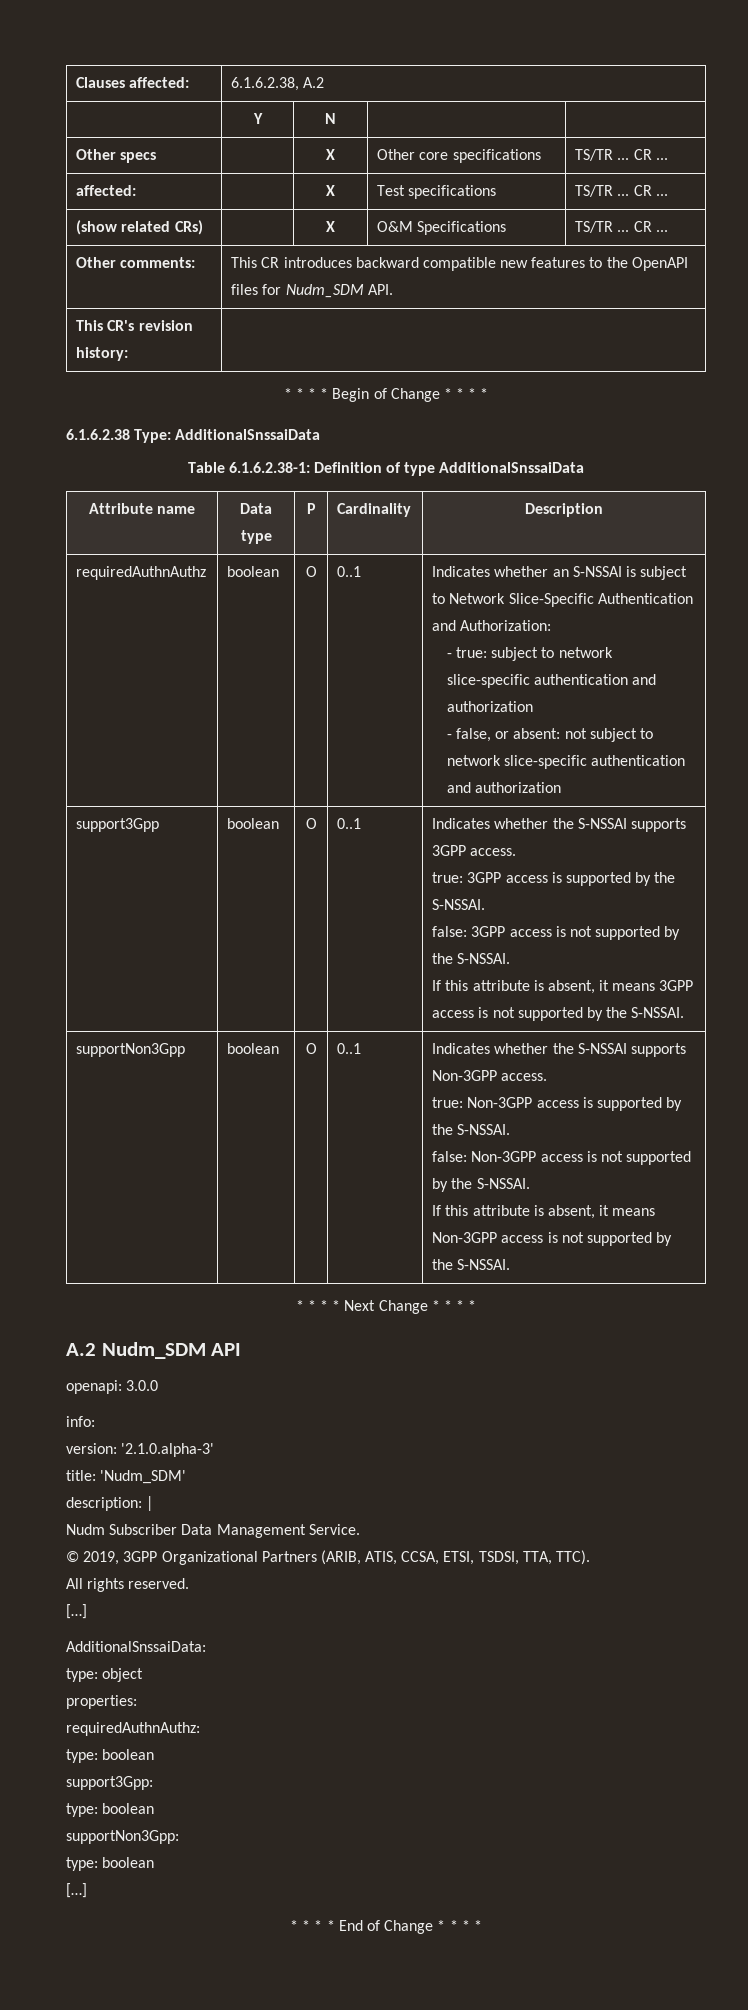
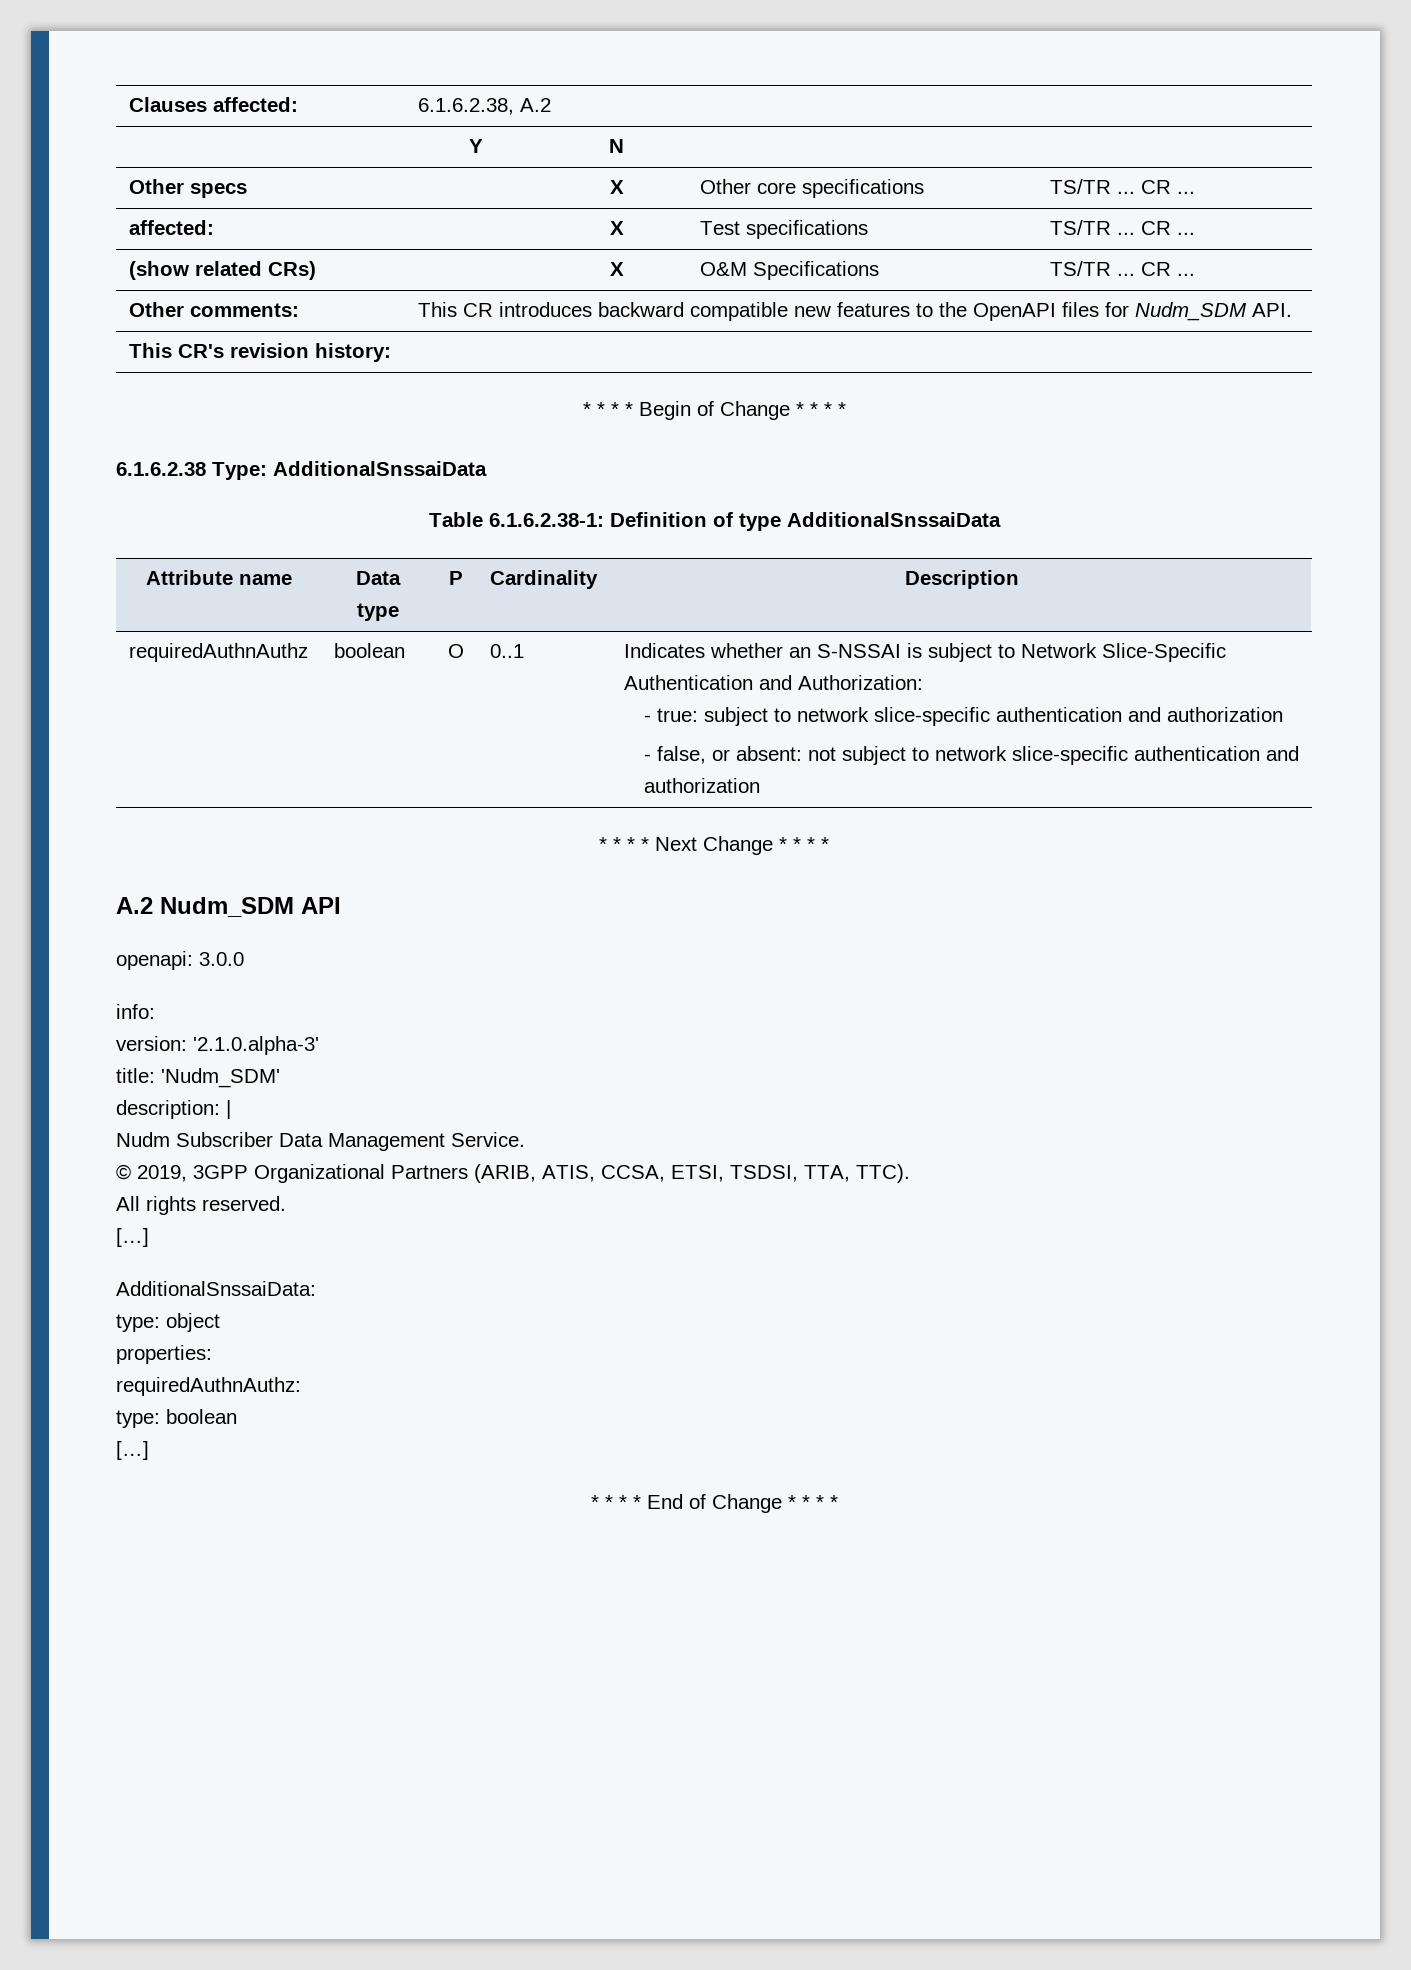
[76,818,160,832] [227,818,280,829] [305,818,317,829] [337,818,362,829] [432,818,686,832] [432,845,517,856] [432,872,676,886] [432,899,486,910] [432,926,681,940] [432,953,511,964] [432,980,694,994] [432,1007,685,1021] [76,1043,186,1057] [227,1043,280,1054] [305,1043,317,1054] [337,1043,362,1054] [432,1043,686,1057] [432,1070,548,1081] [432,1097,683,1111] [432,1124,511,1135] [432,1151,692,1165] [432,1178,530,1192] [432,1205,656,1219] [432,1232,673,1246] [432,1259,511,1270] // support3Gpp | boolean | O | 0..1 | Indicates whether the S-NSSAI supports 3GPP access. // true: 3GPP access is supported by the S-NSSAI. // false: 3GPP access is not supported by the S-NSSAI. // If this attribute is absent, it means 3GPP access is not supported by the S-NSSAI. // supportNon3Gpp | boolean | O | 0..1 | Indicates whether the S-NSSAI supports Non-3GPP access. // true: Non-3GPP access is supported by the S-NSSAI. // false: Non-3GPP access is not supported by the S-NSSAI. // If this attribute is absent, it means Non-3GPP access is not supported by the S-NSSAI. -> (760, 785) none
[66,1776,153,1790] [66,1803,155,1817] [66,1830,179,1844] [66,1857,155,1871] // support3Gpp: // type: boolean // supportNon3Gpp: // type: boolean -> (237, 1416) none

